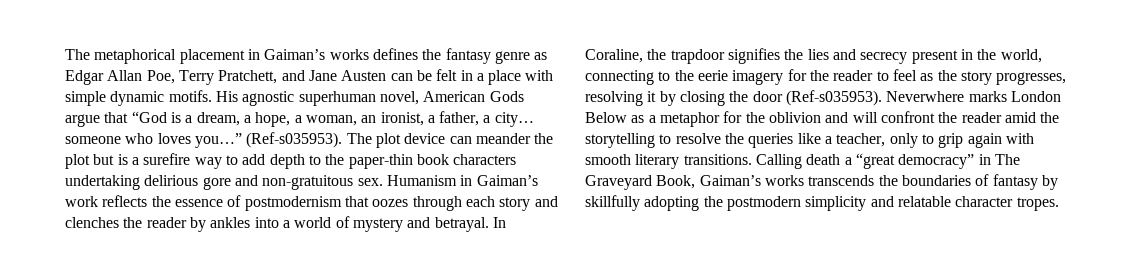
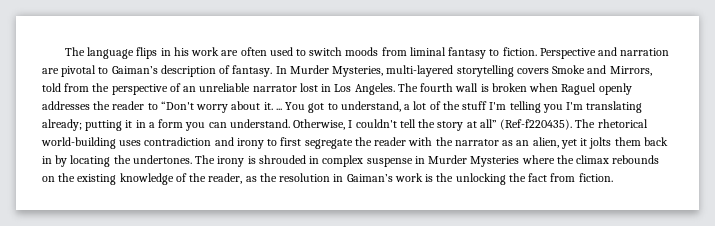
[65,48,548,64] [65,69,554,85] [65,90,524,106] [65,111,534,127] [65,132,554,148] [65,153,517,169] [65,175,538,190] [65,195,558,211] [65,216,506,232] [585,48,1042,64] [585,69,1067,85] [585,90,1061,106] [585,111,1060,127] [585,133,1034,148] [585,153,1020,169] [585,174,1058,190] [585,195,1059,211] The metaphorical placement in Gaiman’s works defines the fantasy genre as Edgar Allan Poe, Terry Pratchett, and Jane Austen can be felt in a place with simple dynamic motifs. His agnostic superhuman novel, American Gods argue that “God is a dream, a hope, a woman, an ironist, a father, a city… someone who loves you…” (Ref-s035953). The plot device can meander the plot but is a surefire way to add depth to the paper-thin book characters undertaking delirious gore and non-gratuitous sex. Humanism in Gaiman’s work reflects the essence of postmodernism that oozes through each story and clenches the reader by ankles into a world of mystery and betrayal. In Coraline, the trapdoor signifies the lies and secrecy present in the world, connecting to the eerie imagery for the reader to feel as the story progresses, resolving it by closing the door (Ref-s035953). Neverwhere marks London Below as a metaphor for the oblivion and will confront the reader amid the storytelling to resolve the queries like a teacher, only to grip again with smooth literary transitions. Calling death a “great democracy” in The Graveyard Book, Gaiman’s works transcends the boundaries of fantasy by skillfully adopting the postmodern simplicity and relatable character tropes. -> [64,47,670,59] [42,65,652,77] [42,83,632,95] [42,101,643,113] [42,119,648,131] [41,137,668,149] [42,155,660,167] [42,173,613,185] The language flips in his work are often used to switch moods from liminal fantasy to fiction. Perspective and narration are pivotal to Gaiman’s description of fantasy. In Murder Mysteries, multi-layered storytelling covers Smoke and Mirrors, told from the perspective of an unreliable narrator lost in Los Angeles. The fourth wall is broken when Raguel openly addresses the reader to “Don't worry about it. ... You got to understand, a lot of the stuff I'm telling you I'm translating already; putting it in a form you can understand. Otherwise, I couldn't tell the story at all” (Ref-f220435). The rhetorical world-building uses contradiction and irony to first segregate the reader with the narrator as an alien, yet it jolts them back in by locating the undertones. The irony is shrouded in complex suspense in Murder Mysteries where the climax rebounds on the existing knowledge of the reader, as the resolution in Gaiman’s work is the unlocking the fact from fiction.

